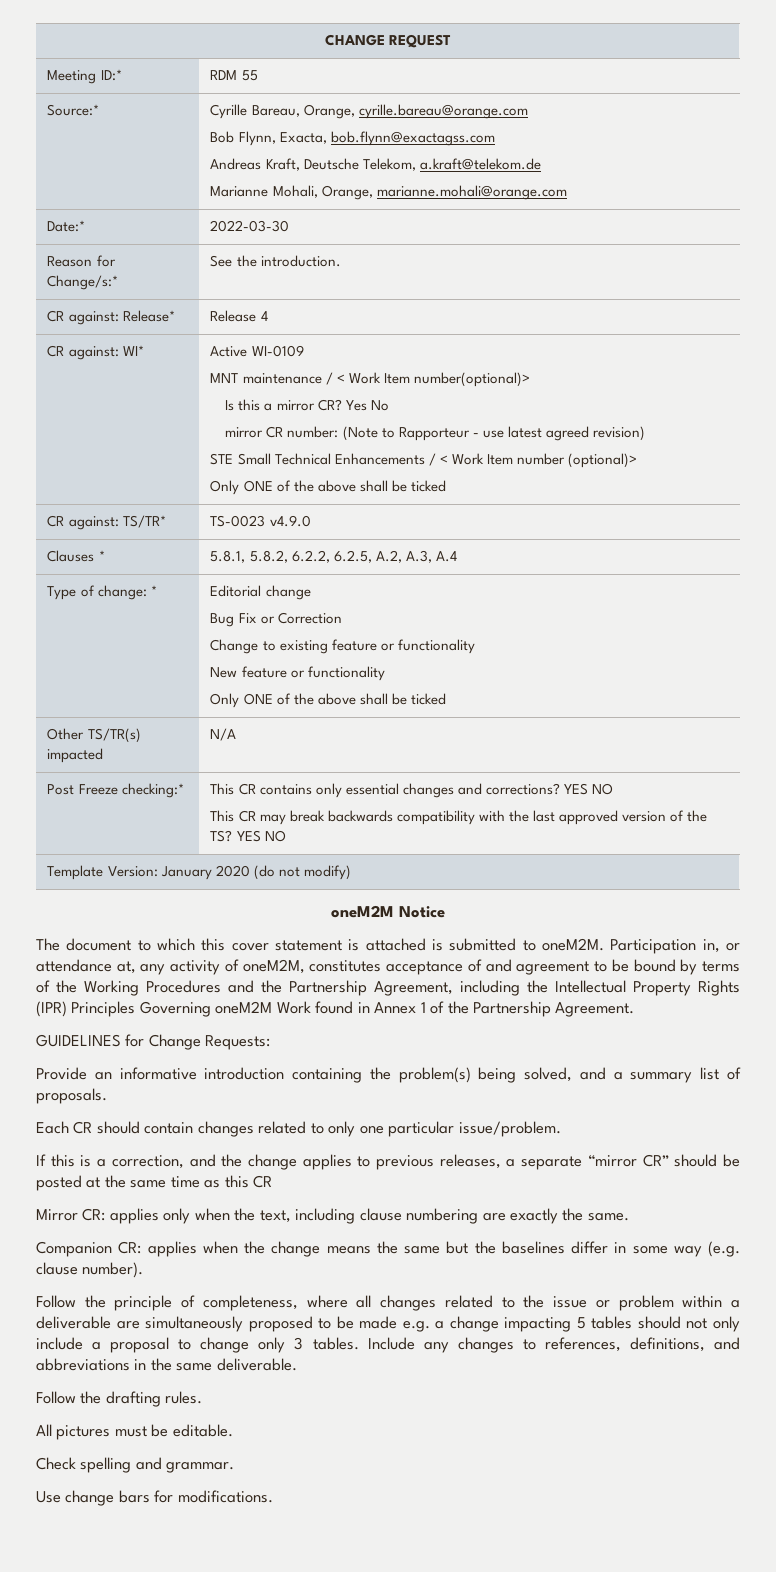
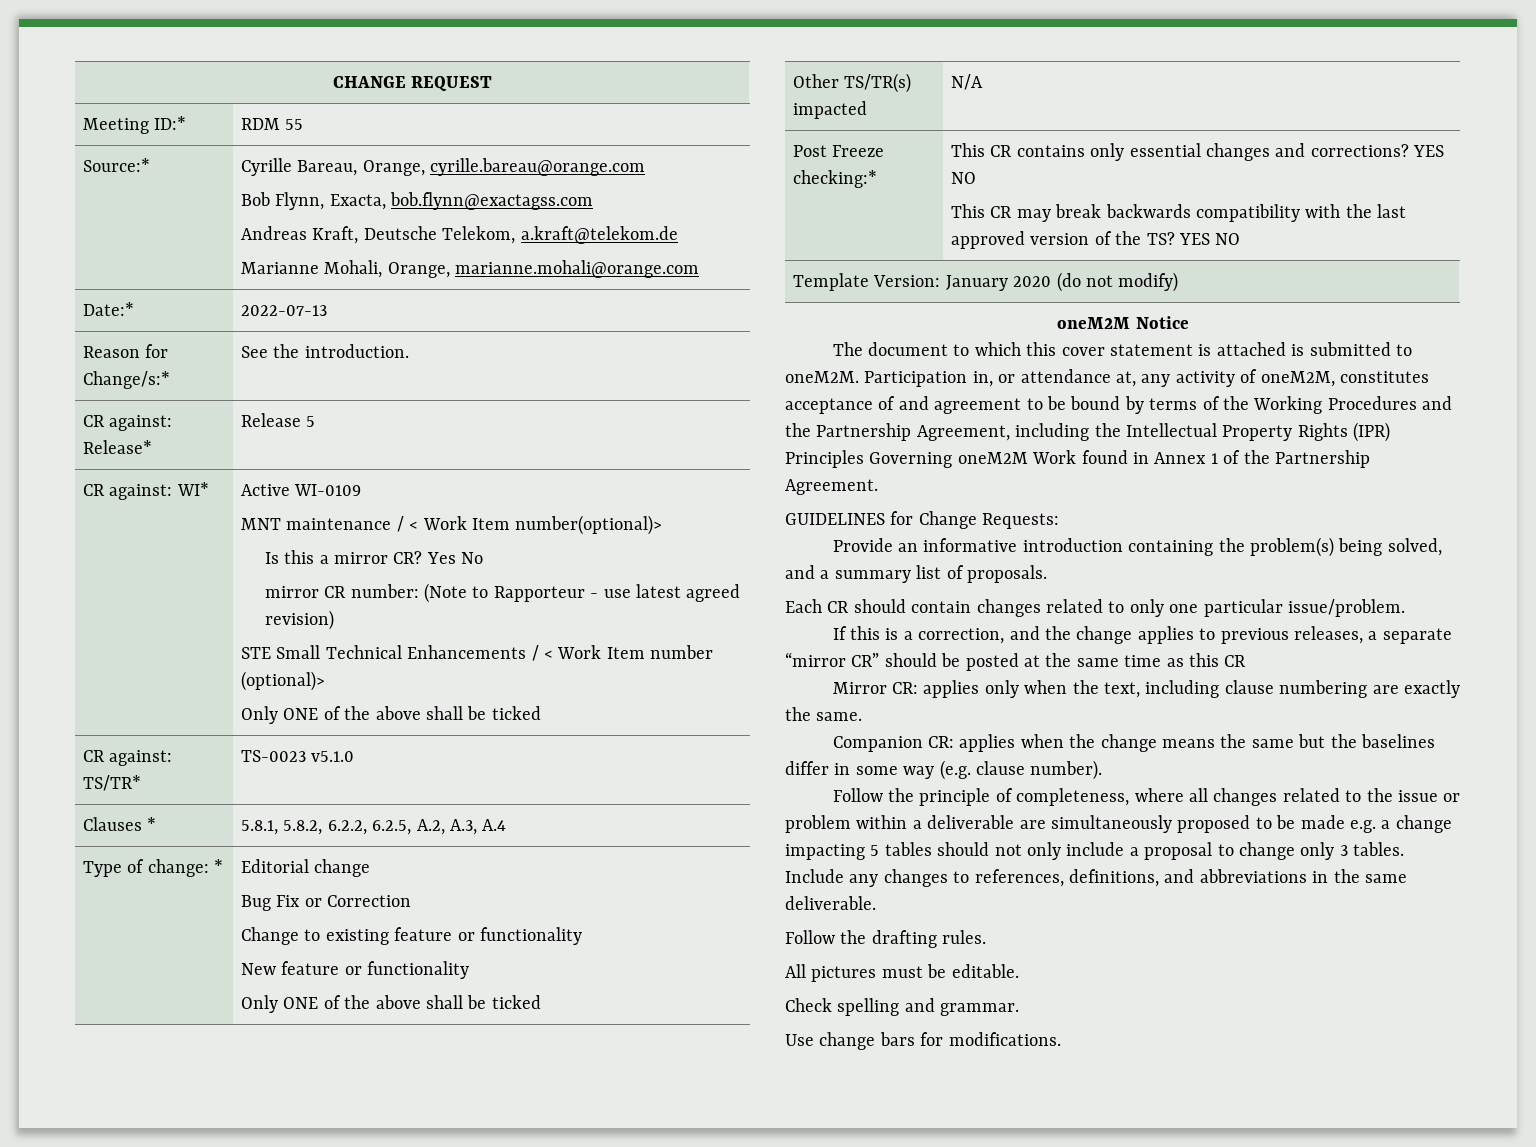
[210,220,290,232] 2022-03-30 -> [241,305,328,316] 2022-07-13
[260,311,268,321] 4 -> [306,416,316,427] 5
[269,515,311,527] v4.9.0 -> [311,751,355,762] v5.1.0

